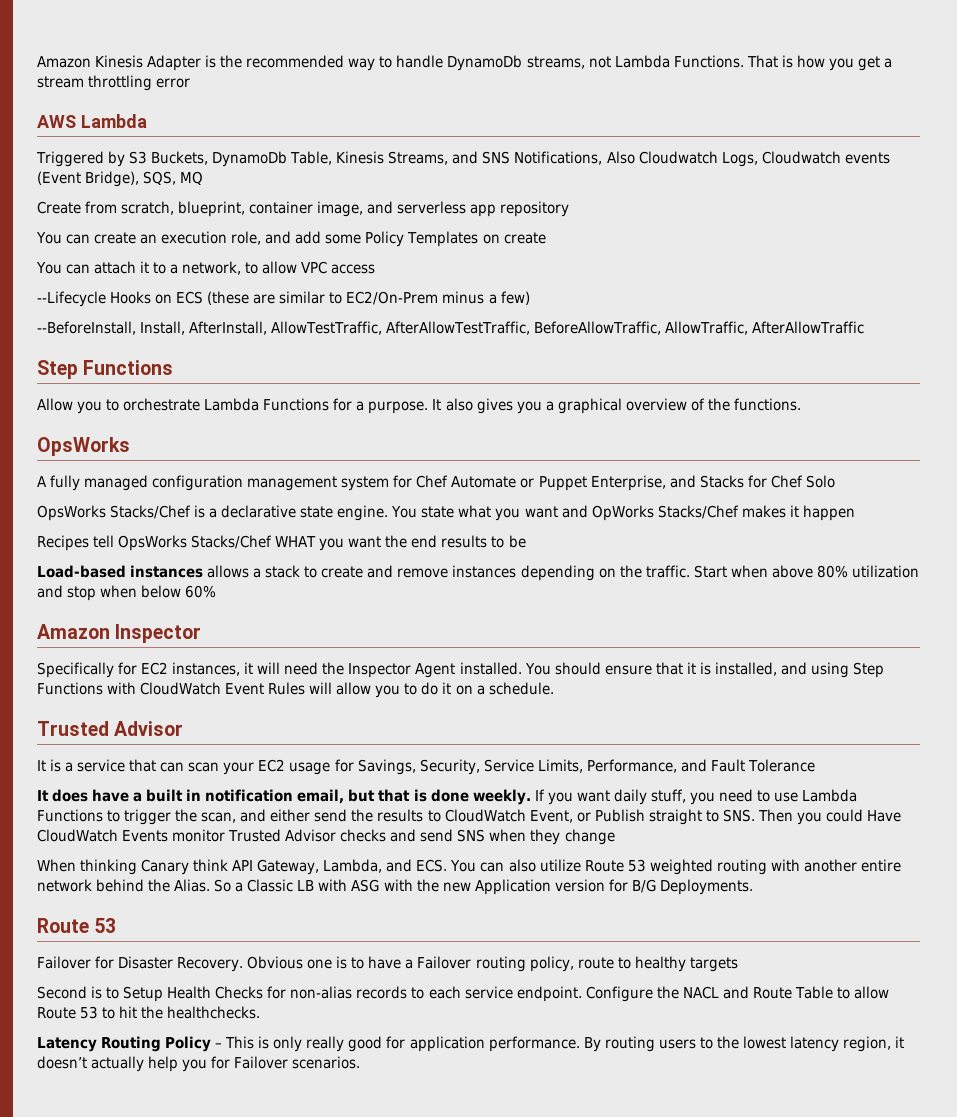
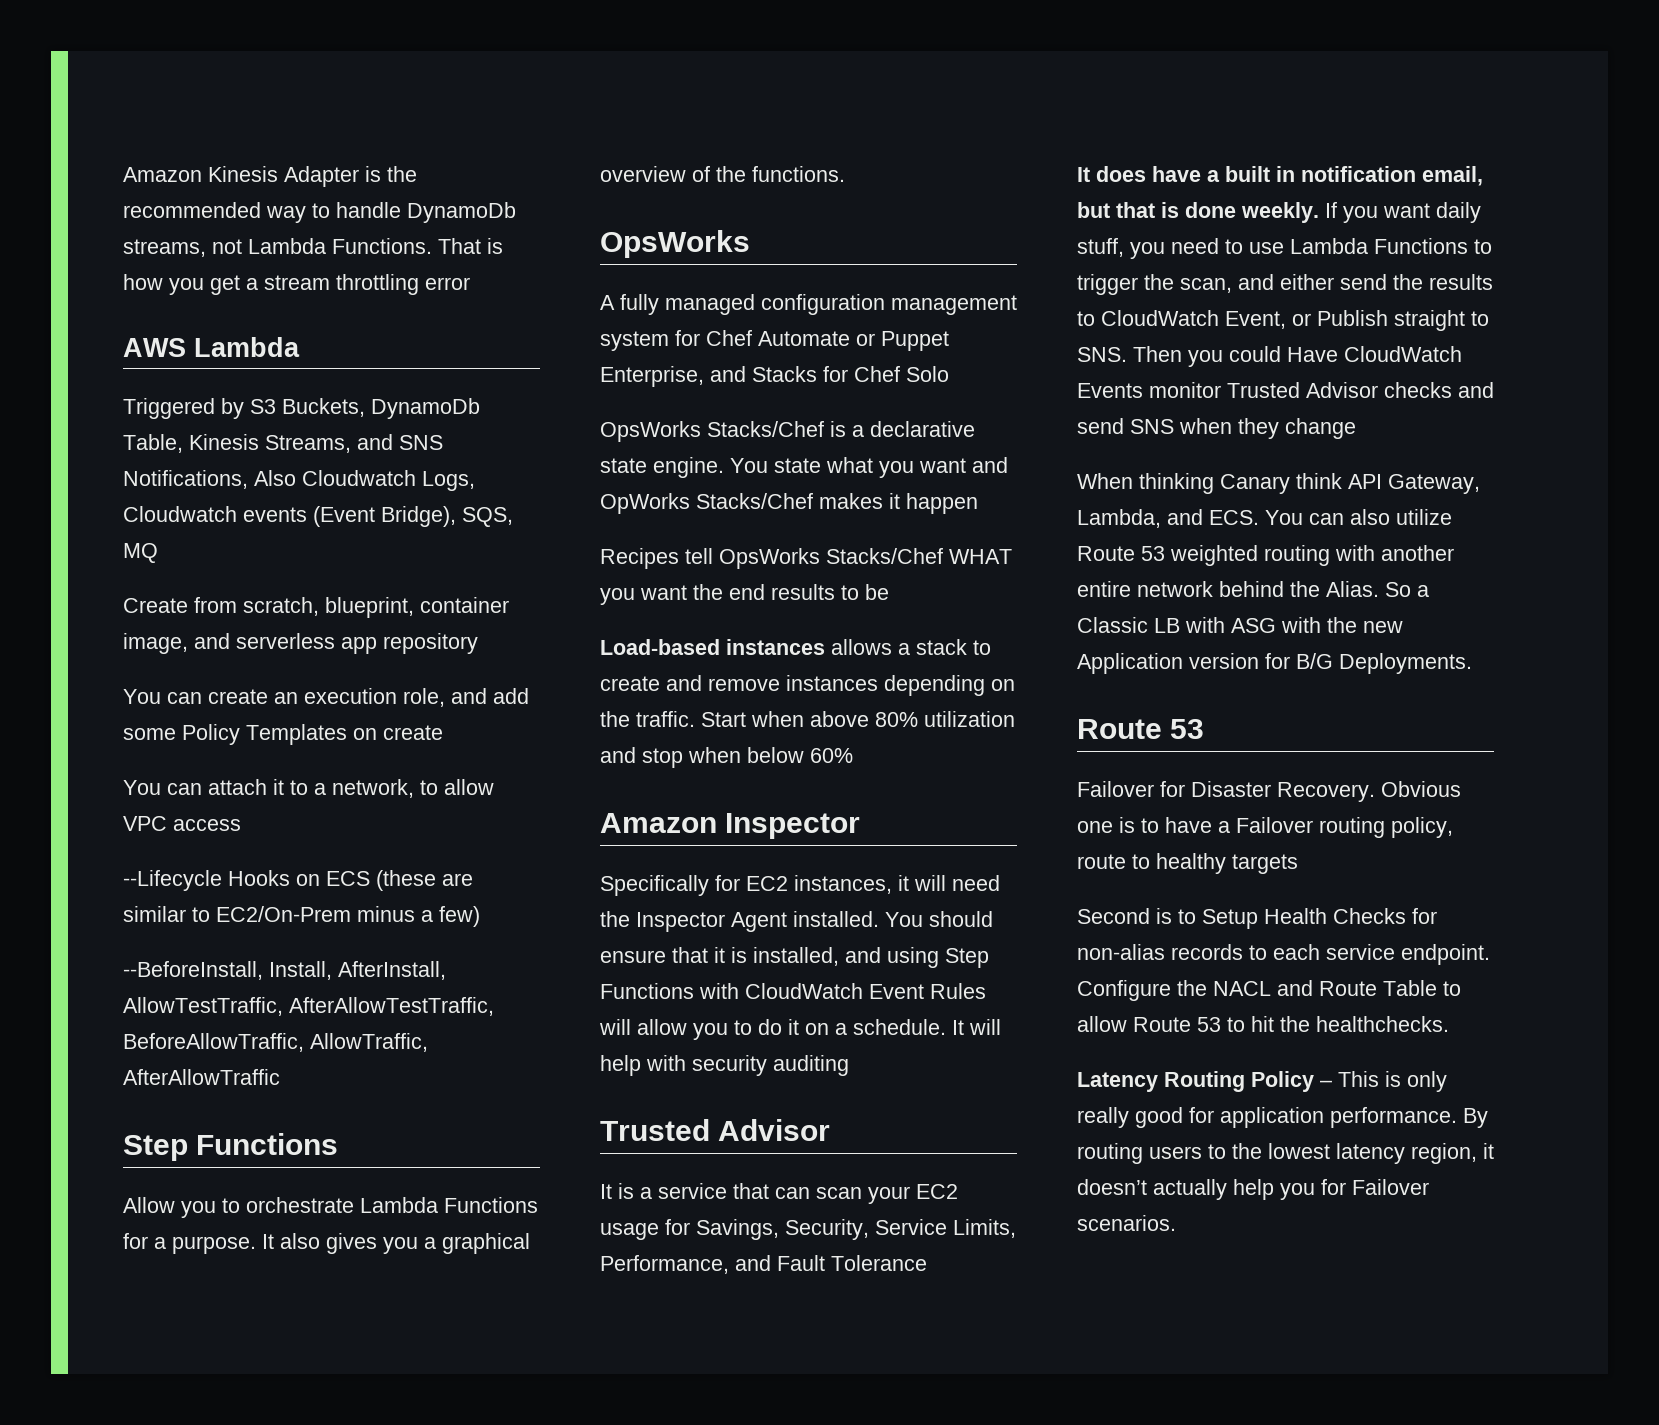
(554, 688) none -> [952,1019,1001,1035] [600,1055,849,1076] It will help with security auditing

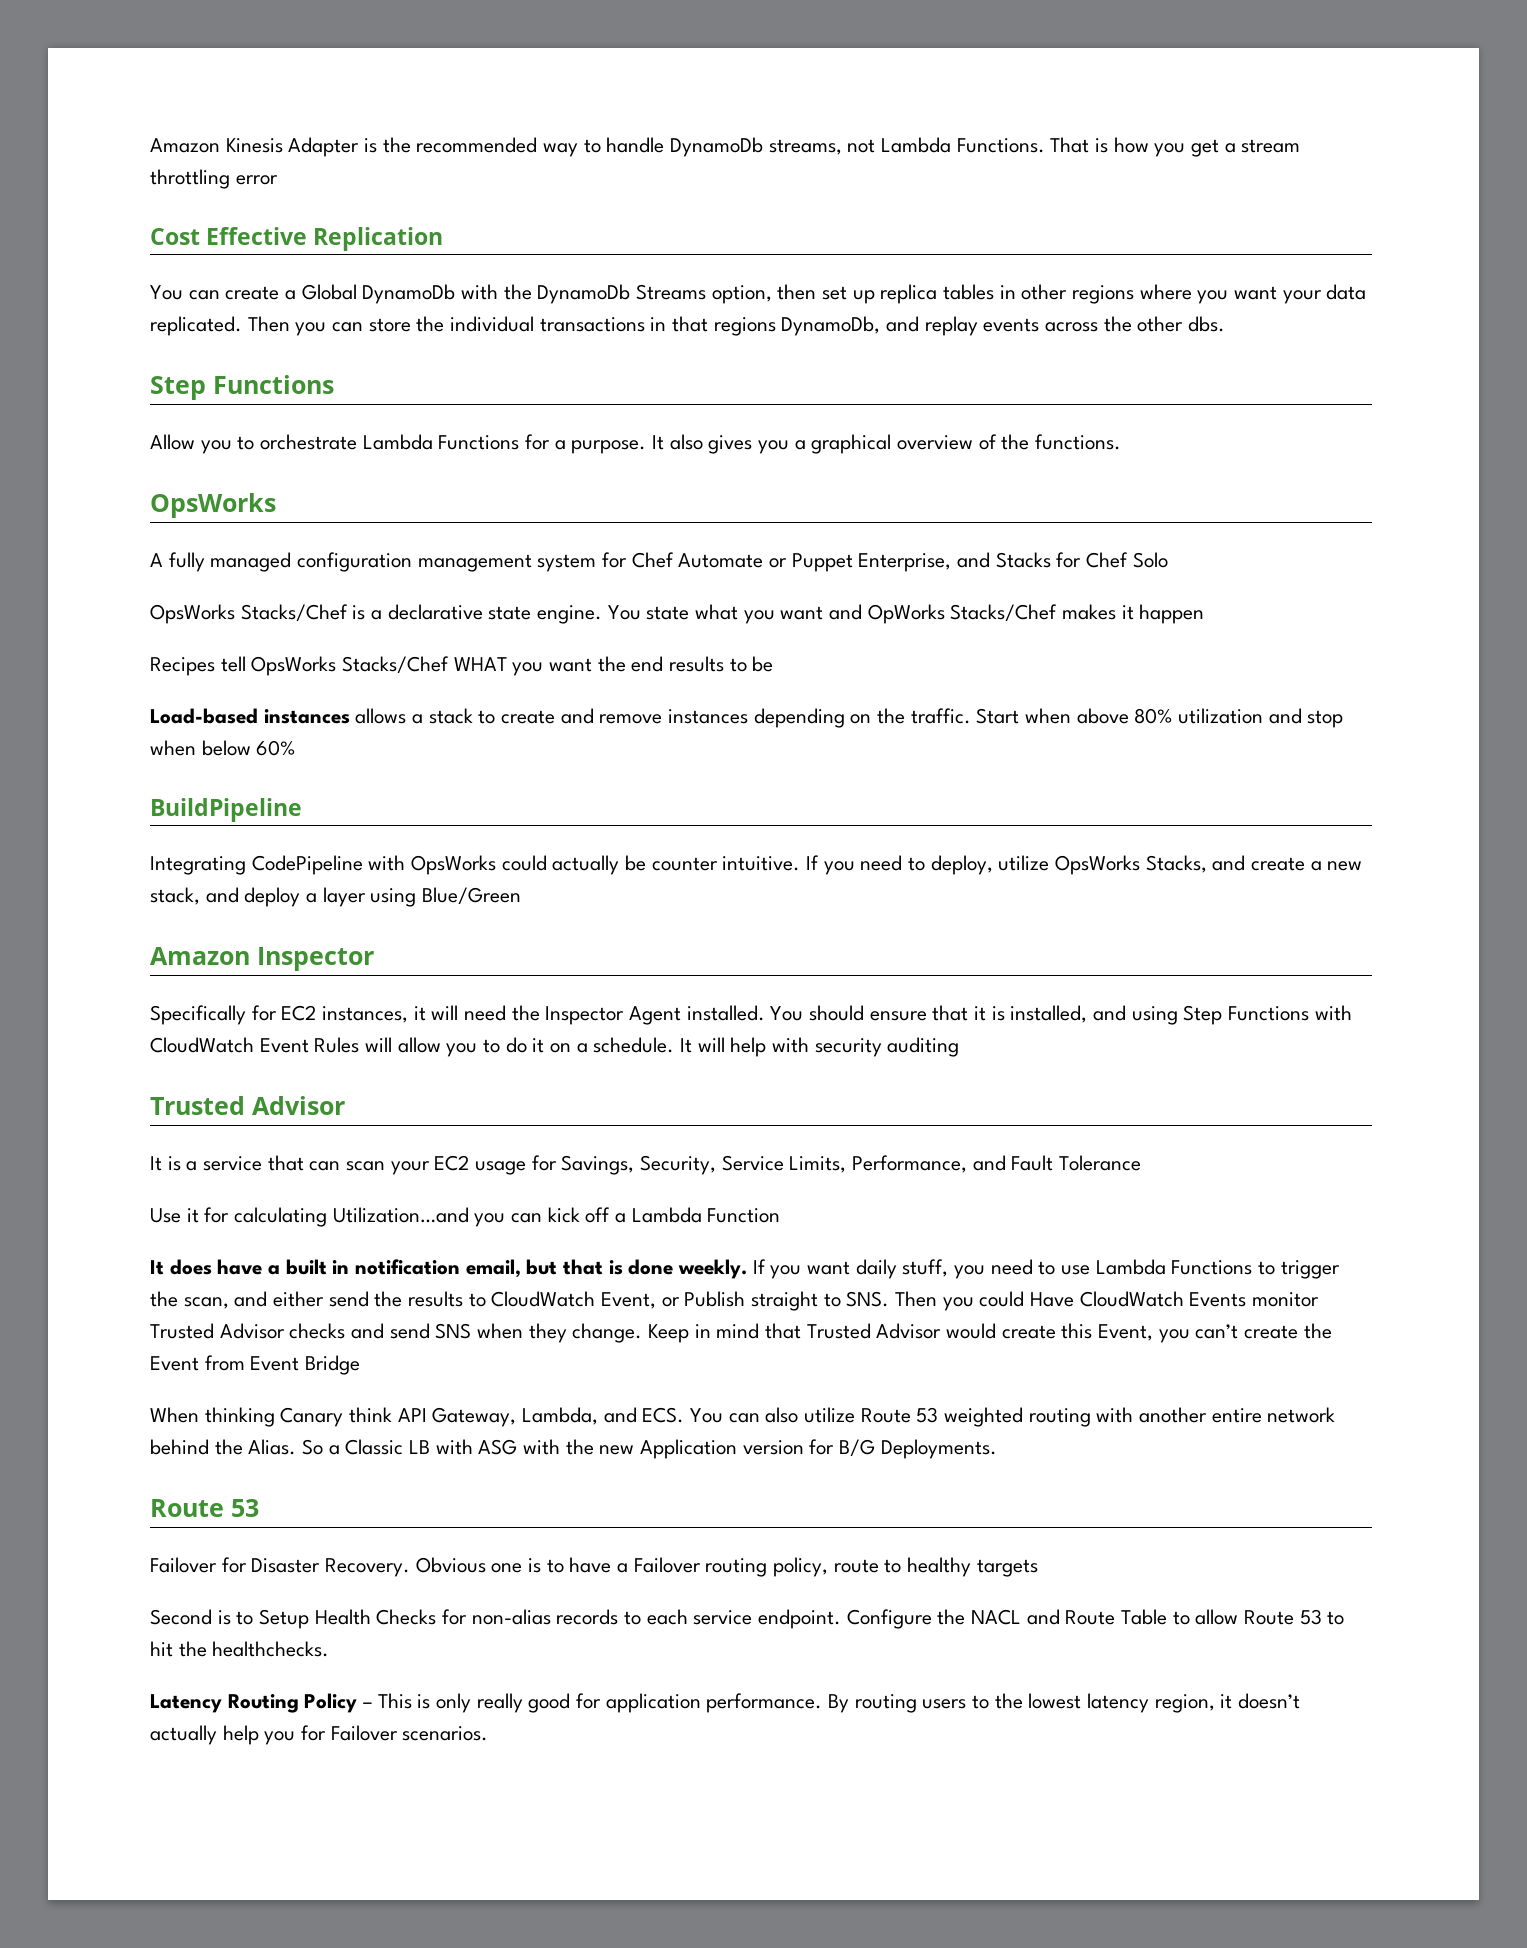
[123,337,300,357] [123,398,480,419] [123,434,443,453] [123,470,475,491] [123,506,513,527] [123,543,158,563] [123,597,509,618] [123,633,478,654] [123,688,529,707] [123,724,443,745] [123,779,494,798] [123,816,241,831] [123,870,473,891] [123,906,480,927] [123,961,446,980] [123,997,494,1016] [123,1033,428,1052] [123,1069,280,1085] AWS Lambda // Triggered by S3 Buckets, DynamoDb Table, Kinesis Streams, and SNS Notifications, Also Cloudwatch Logs, Cloudwatch events (Event Bridge), SQS, MQ // Create from scratch, blueprint, container image, and serverless app repository // You can create an execution role, and add some Policy Templates on create // You can attach it to a network, to allow VPC access // --Lifecycle Hooks on ECS (these are similar to EC2/On-Prem minus a few) // --BeforeInstall, Install, AfterInstall, AllowTestTraffic, AfterAllowTestTraffic, BeforeAllowTraffic, AllowTraffic, AfterAllowTraffic -> [150,227,444,251] [150,284,1367,304] [150,316,1226,336] Cost Effective Replication // You can create a Global DynamoDb with the DynamoDb Streams option, then set up replica tables in other regions where you want your data replicated. Then you can store the individual transactions in that regions DynamoDb, and replay events across the other dbs.
(853, 755) none -> [150,798,302,822] [150,855,1363,875] [150,887,522,907] // BuildPipeline // Integrating CodePipeline with OpsWorks could actually be counter intuitive. If you need to deploy, utilize OpsWorks Stacks, and create a new stack, and deploy a layer using Blue/Green
(927, 1263) none -> [150,1207,781,1227] // Use it for calculating Utilization…and you can kick off a Lambda Function
[1285,418,1356,439] change -> [572,1323,1332,1343] [150,1355,361,1375] change. Keep in mind that Trusted Advisor would create this Event, you can’t create the Event from Event Bridge

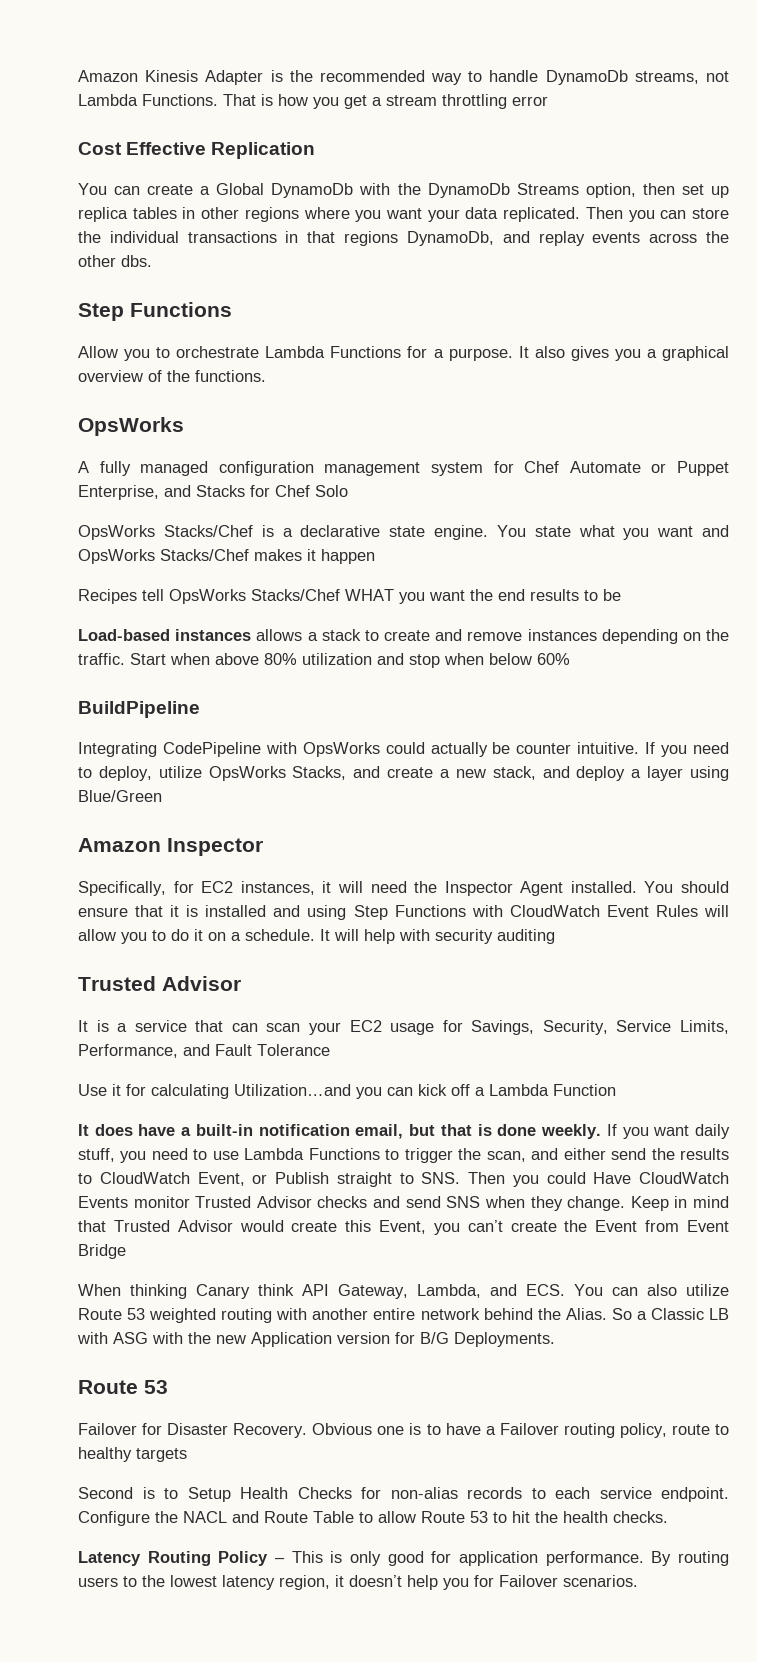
[867,604,945,624] OpWorks -> [78,549,155,564] OpsWorks
[150,1005,246,1025] Specifically -> [78,881,166,896] Specifically,
[1010,1005,1088,1023] installed, -> [205,905,267,917] installed
[285,1259,350,1275] built in -> [195,1124,253,1136] built-in
[212,1641,330,1657] healthchecks. -> [563,1511,668,1523] health checks.
[476,1693,523,1713] really -> (381, 1558) none
[150,1725,217,1745] actually -> (402, 1581) none

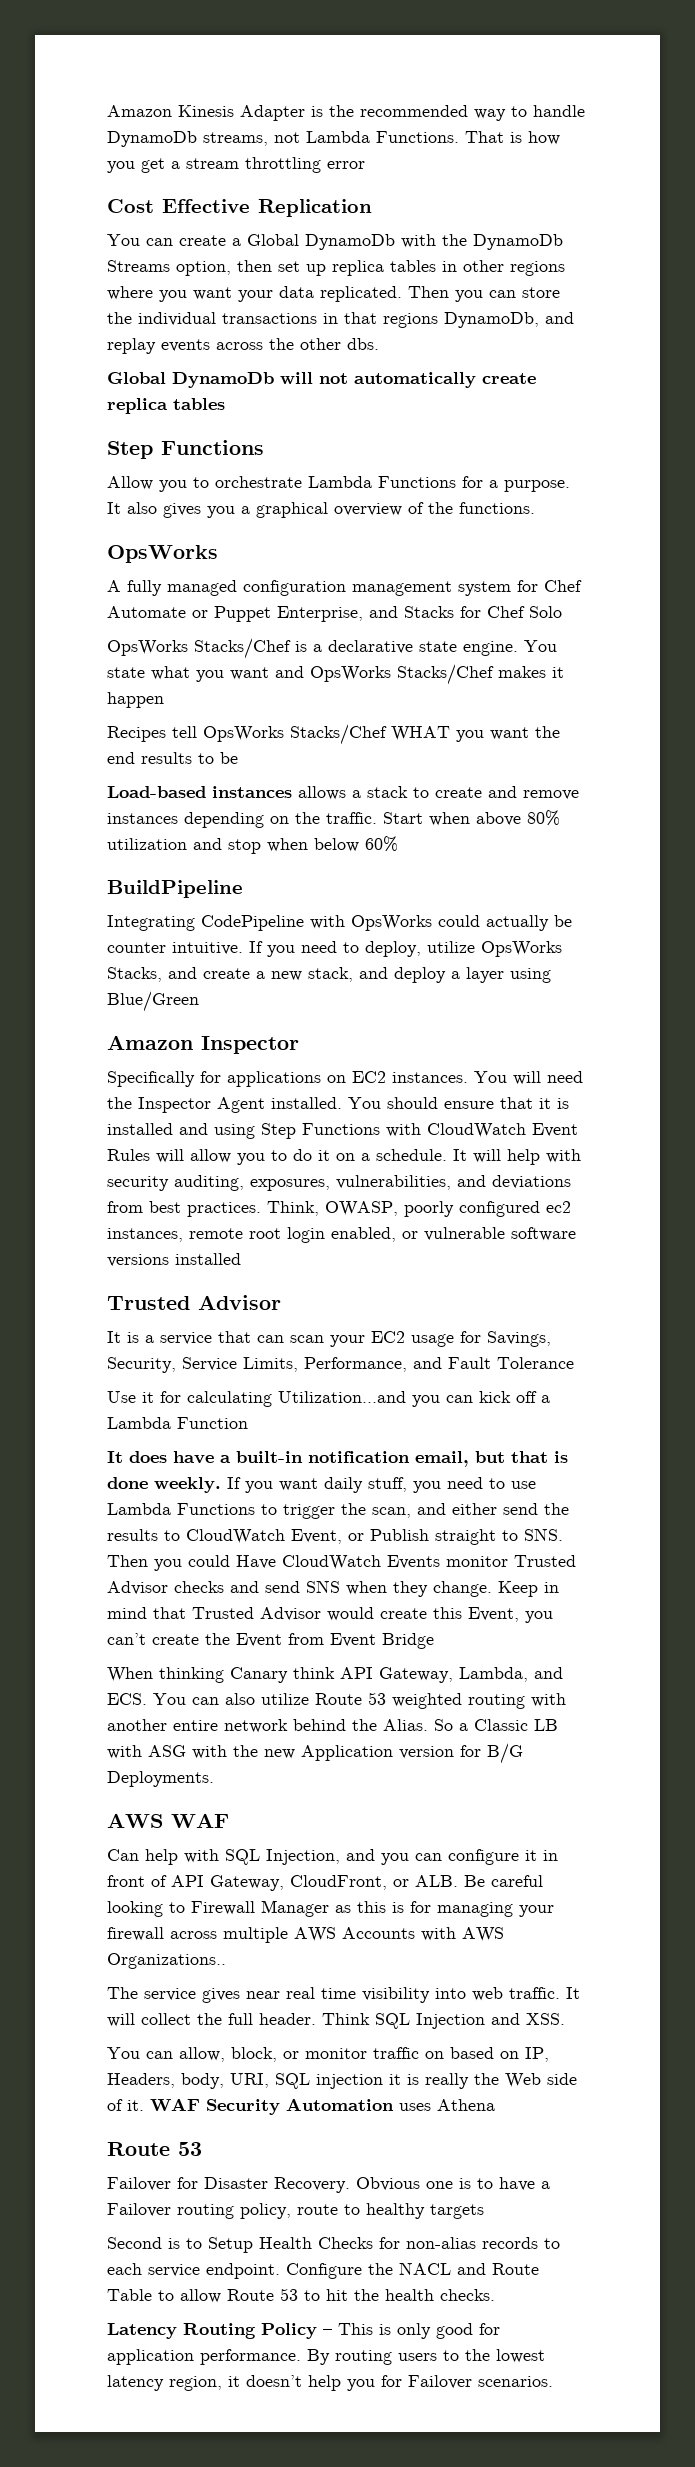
(152, 261) none -> [107,372,536,388] [107,398,225,414] // Global DynamoDb will not automatically create replica tables
[78,881,332,896] Specifically, for EC2 instances, it -> [107,1071,507,1087] Specifically for applications on EC2 instances. You
[497,929,555,944] auditing -> [174,1175,571,1191] [107,1201,571,1217] [107,1227,576,1243] [107,1253,241,1267] auditing, exposures, vulnerabilities, and deviations from best practices. Think, OWASP, poorly configured ec2 instances, remote root login enabled, or vulnerable software versions installed
(555, 1339) none -> [107,1813,229,1828] [107,1849,558,1865] [107,1875,543,1891] [107,1900,554,1917] [107,1927,504,1943] [107,1953,226,1969] [107,1987,580,2003] [107,2013,565,2029] [107,2047,549,2062] [107,2073,577,2089] [107,2098,495,2115] // AWS WAF // Can help with SQL Injection, and you can configure it in front of API Gateway, CloudFront, or ALB. Be careful looking to Firewall Manager as this is for managing your firewall across multiple AWS Accounts with AWS Organizations.. // The service gives near real time visibility into web traffic. It will collect the full header. Think SQL Injection and XSS. // You can allow, block, or monitor traffic on based on IP, Headers, body, URI, SQL injection it is really the Web side of it. WAF Security Automation uses Athena

